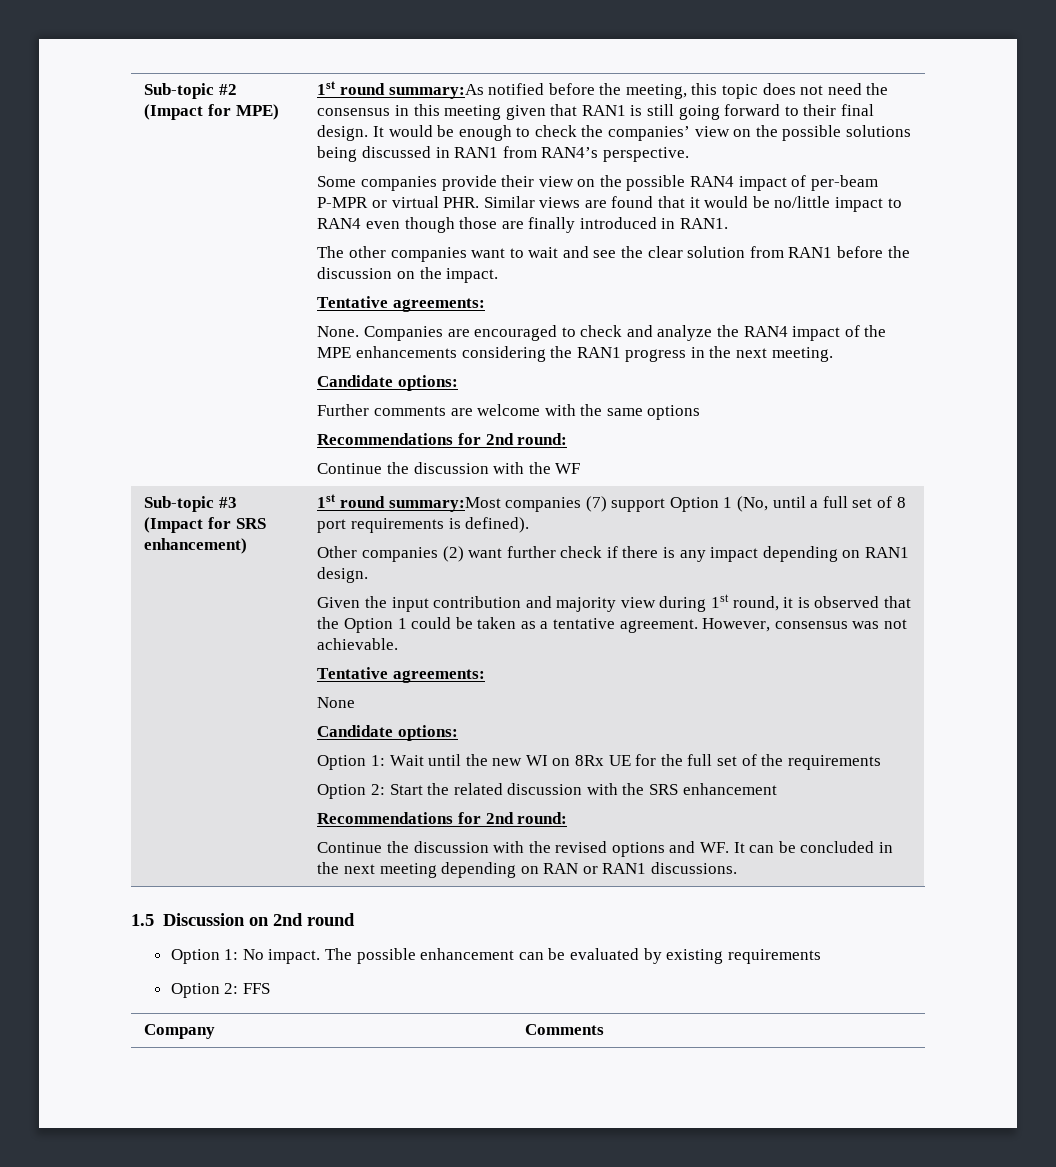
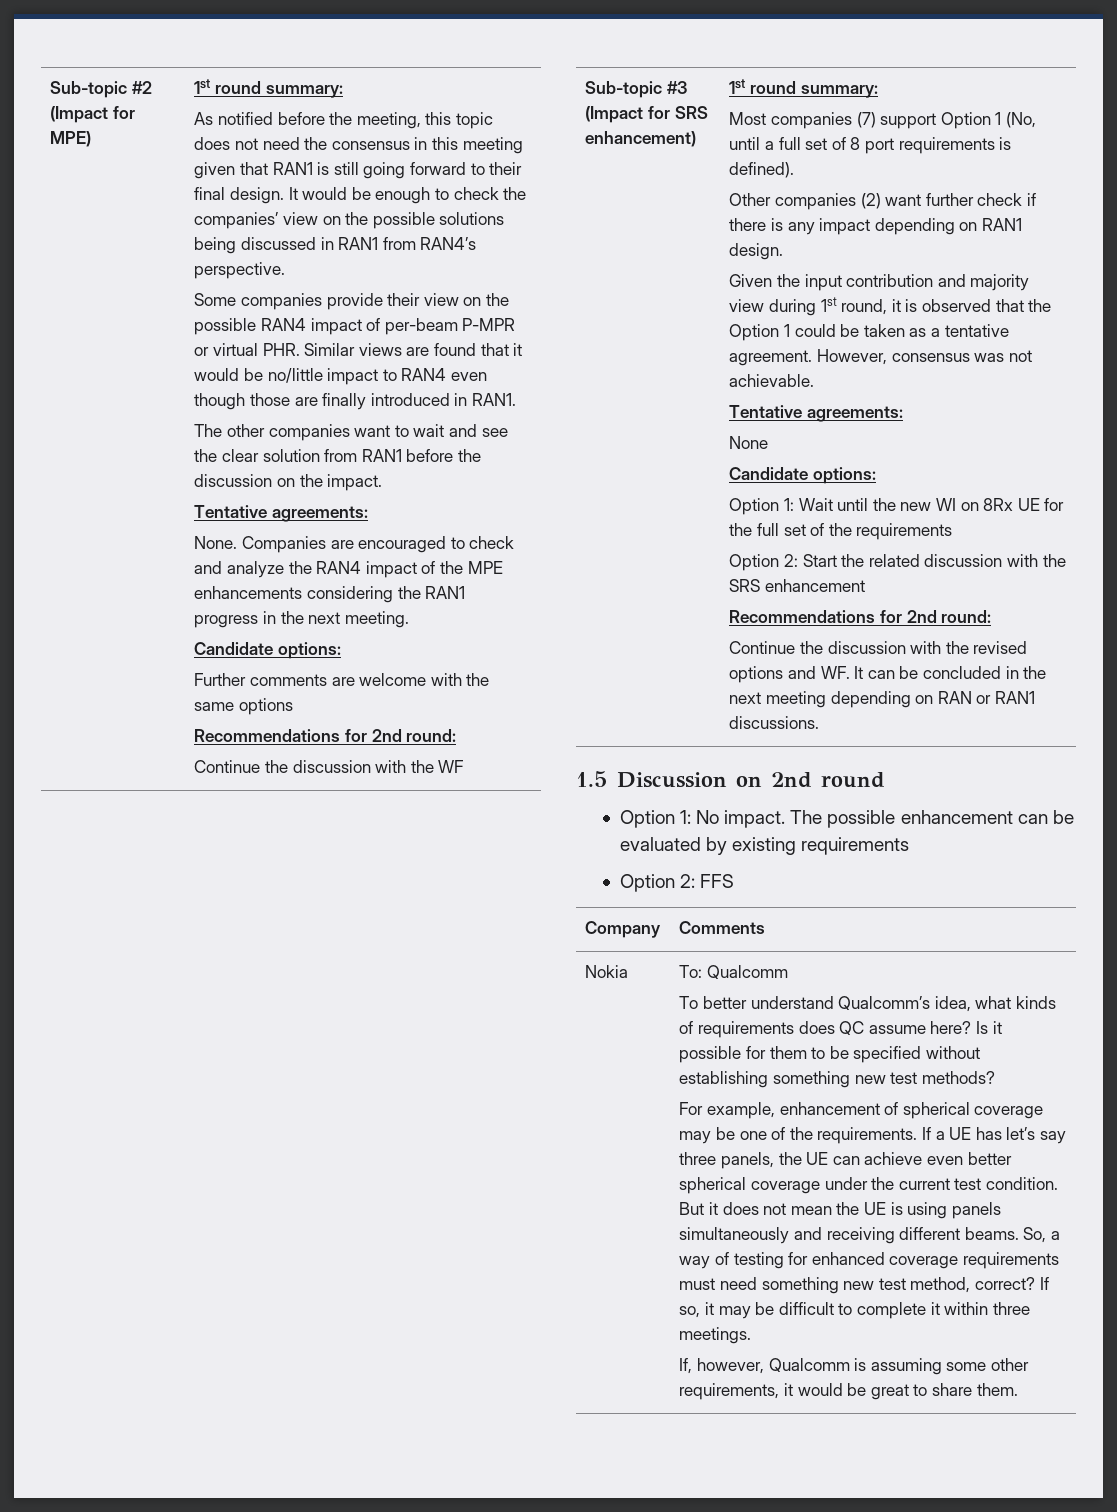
[388,84,484,99] summary:As -> [265,85,343,98] [194,112,214,125] summary: // As
[388,497,501,512] summary:Most -> [800,85,878,98] [729,112,767,125] summary: // Most
(605, 1029) none -> [585,965,629,978] [679,965,789,979] [679,996,1057,1012] [679,1021,1002,1038] [679,1046,981,1063] [679,1071,995,1088] [679,1102,1044,1119] [679,1127,1066,1144] [679,1152,1012,1169] [679,1177,1059,1194] [679,1202,1001,1219] [679,1227,1061,1244] [679,1252,1060,1269] [679,1277,1049,1294] [679,1302,1030,1319] [679,1327,752,1344] [679,1358,1030,1375] [679,1383,1018,1400] // Nokia | To: Qualcomm // To better understand Qualcomm’s idea, what kinds of requirements does QC assume here? Is it possible for them to be specified without establishing something new test methods? // For example, enhancement of spherical coverage may be one of the requirements. If a UE has let’s say three panels, the UE can achieve even better spherical coverage under the current test condition. But it does not mean the UE is using panels simultaneously and receiving different beams. So, a way of testing for enhanced coverage requirements must need something new test method, correct? If so, it may be difficult to complete it within three meetings. // If, however, Qualcomm is assuming some other requirements, it would be great to share them.

